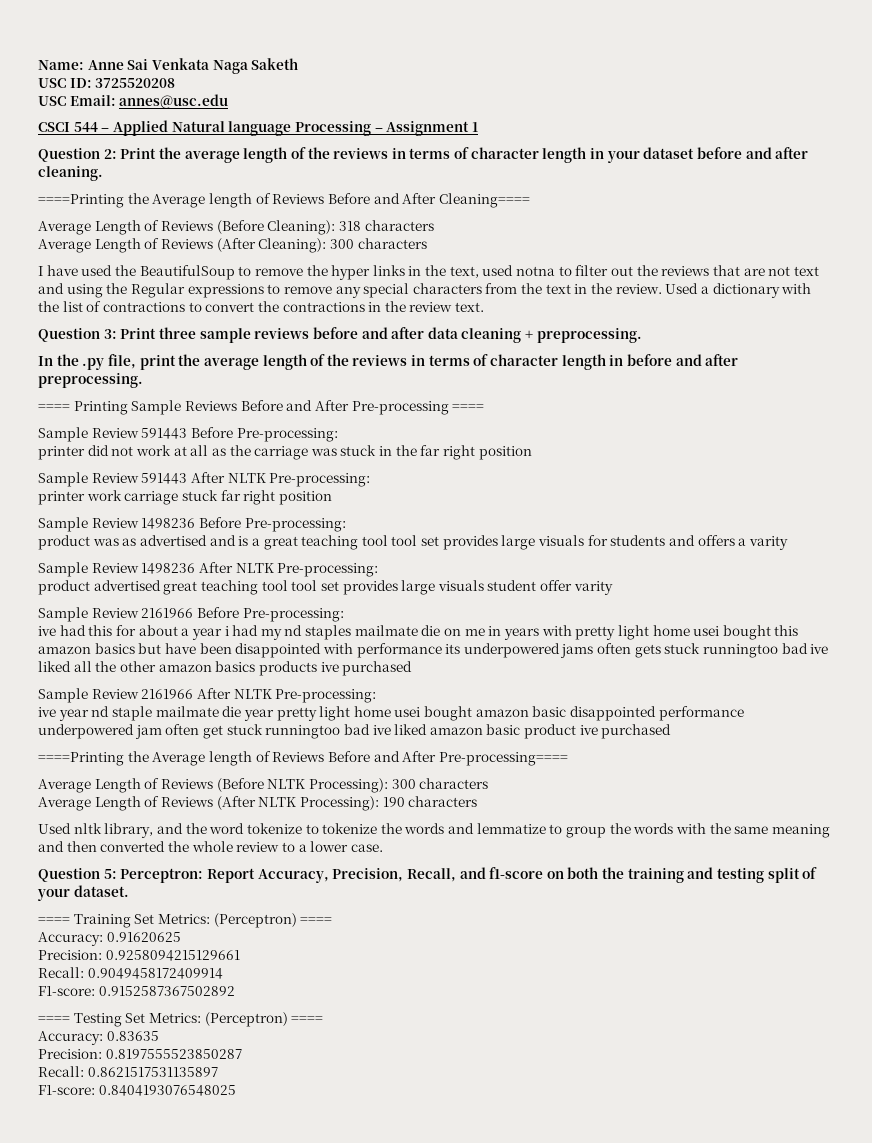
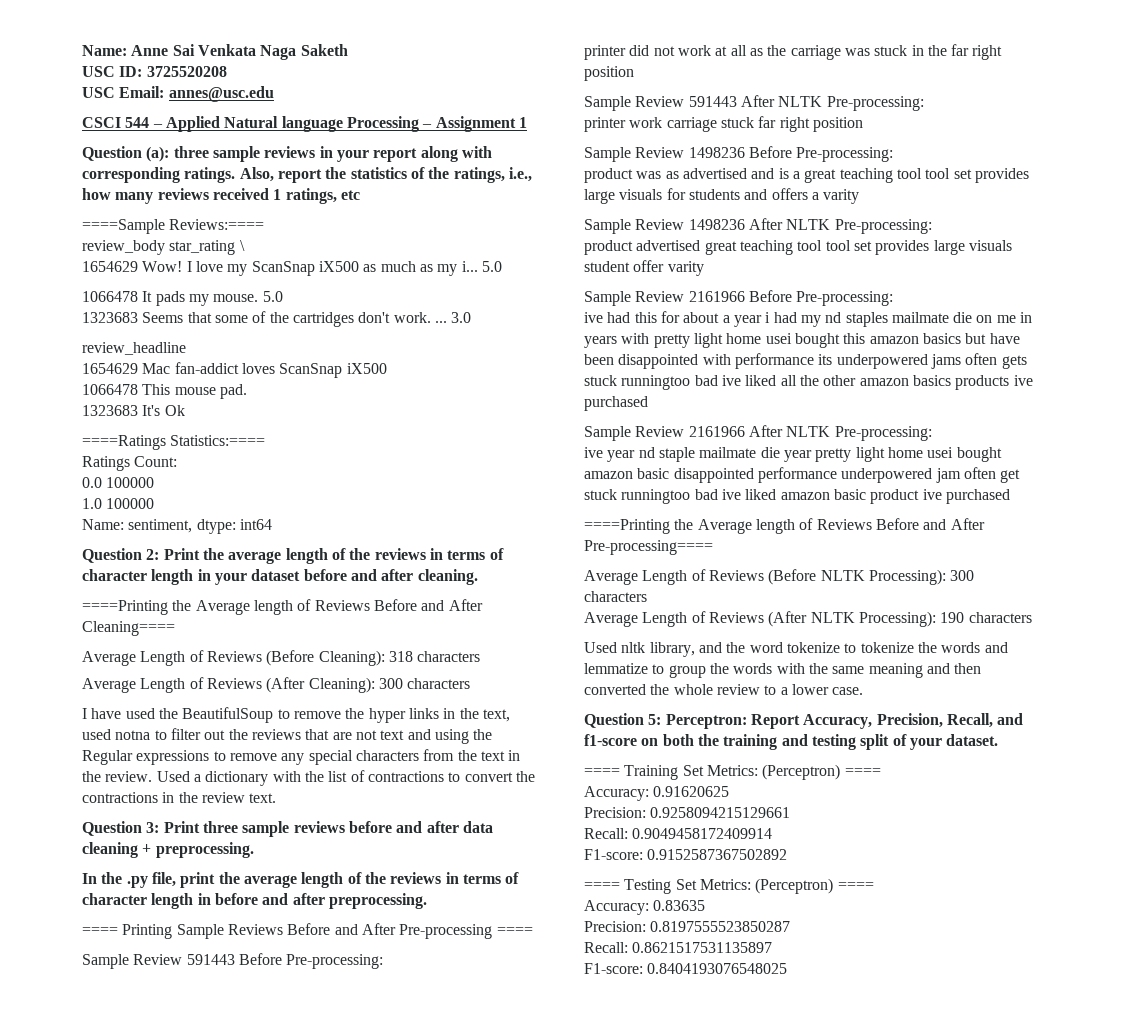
(478, 127) none -> [82,146,492,162] [82,167,532,183] [82,188,360,204] [82,219,265,234] [82,240,245,255] [82,261,502,276] [82,291,283,306] [82,311,472,327] [82,342,186,355] [82,362,387,378] [82,384,247,399] [82,405,185,416] [82,435,266,450] [82,456,178,471] [82,477,155,488] [82,498,155,509] [82,519,272,534] // Question (a): three sample reviews in your report along with corresponding ratings. Also, report the statistics of the ratings, i.e., how many reviews received 1 ratings, etc // ====Sample Reviews:==== // review_body star_rating \ // 1654629 Wow! I love my ScanSnap iX500 as much as my i... 5.0 // 1066478 It pads my mouse. 5.0 // 1323683 Seems that some of the cartridges don't work. ... 3.0 // review_headline // 1654629 Mac fan-addict loves ScanSnap iX500 // 1066478 This mouse pad. // 1323683 It's Ok // ====Ratings Statistics:==== // Ratings Count: // 0.0 100000 // 1.0 100000 // Name: sentiment, dtype: int64

